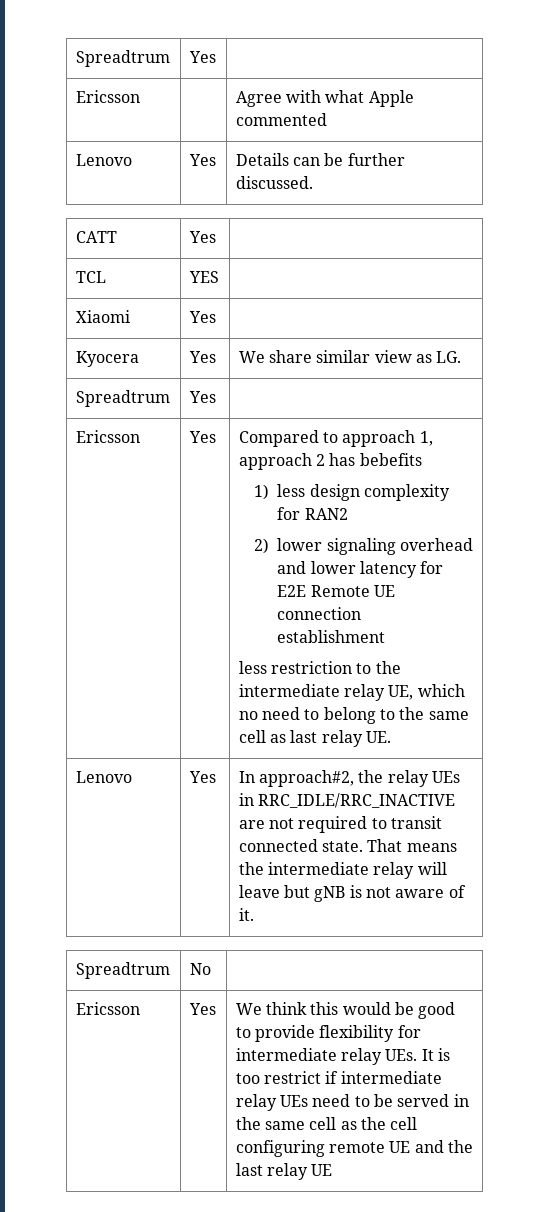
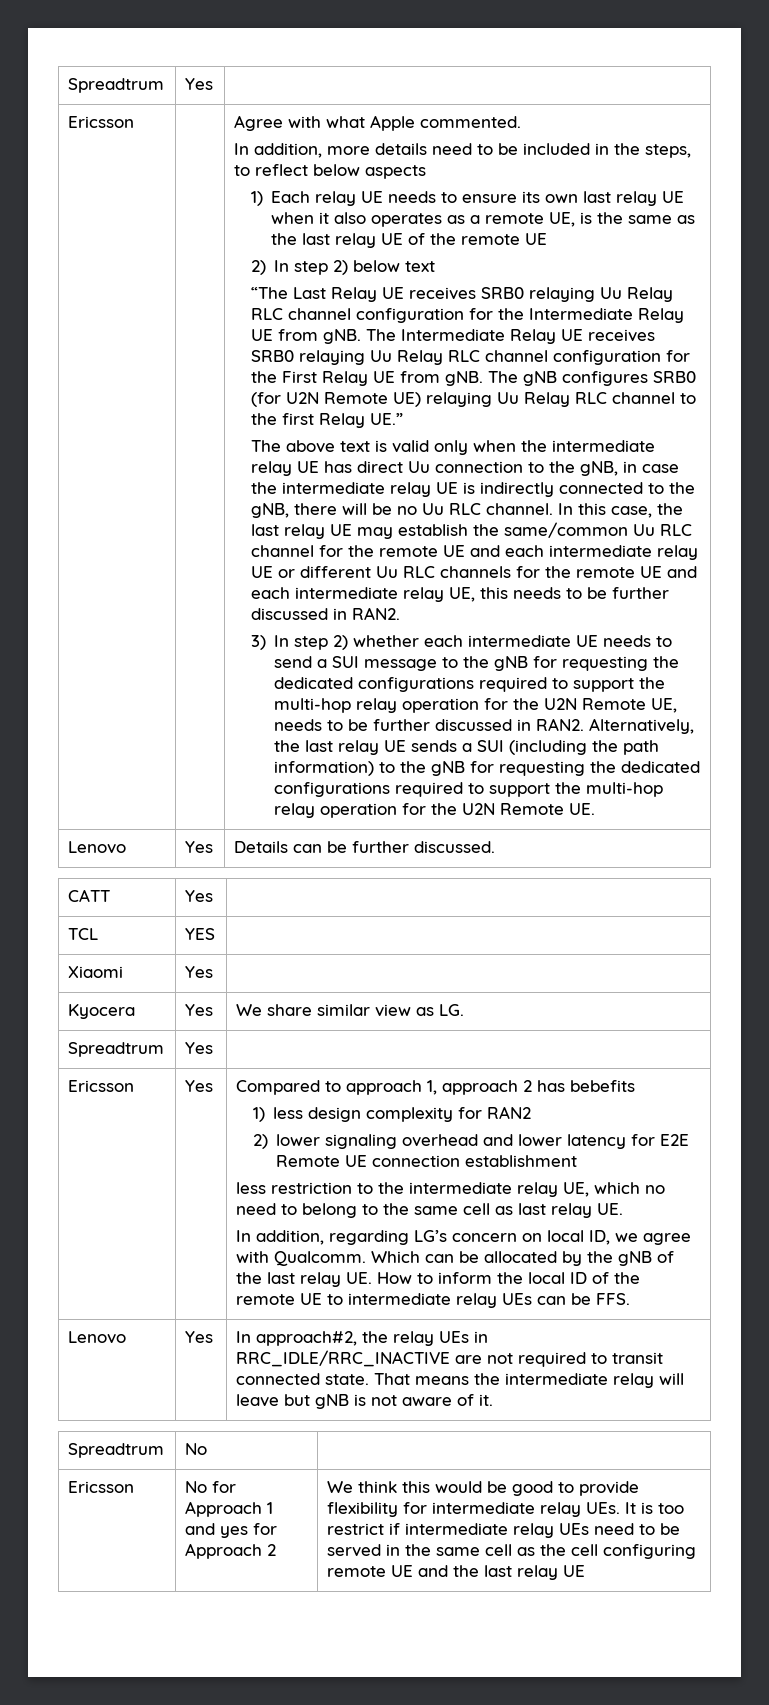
[235,113,327,126] commented -> [420,116,522,128] [234,143,692,158] [234,164,427,179] [250,191,685,206] [271,212,696,227] [271,233,548,248] [250,260,436,275] [250,287,673,302] [250,308,684,323] [250,329,655,344] [250,350,690,365] [250,371,696,386] [250,392,696,407] [250,413,403,428] [250,440,655,455] [250,461,679,476] [250,482,695,497] [250,503,683,518] [250,522,692,539] [250,545,698,560] [250,566,697,578] [250,587,669,602] [250,607,400,620] [250,635,673,650] [274,656,680,671] [274,677,666,692] [274,698,678,713] [274,718,695,734] [274,740,660,755] [274,761,701,776] [274,782,664,797] [274,803,596,818] commented. // In addition, more details need to be included in the steps, to reflect below aspects // 1) Each relay UE needs to ensure its own last relay UE when it also operates as a remote UE, is the same as the last relay UE of the remote UE // 2) In step 2) below text // “The Last Relay UE receives SRB0 relaying Uu Relay RLC channel configuration for the Intermediate Relay UE from gNB. The Intermediate Relay UE receives SRB0 relaying Uu Relay RLC channel configuration for the First Relay UE from gNB. The gNB configures SRB0 (for U2N Remote UE) relaying Uu Relay RLC channel to the first Relay UE.” // The above text is valid only when the intermediate relay UE has direct Uu connection to the gNB, in case the intermediate relay UE is indirectly connected to the gNB, there will be no Uu RLC channel. In this case, the last relay UE may establish the same/common Uu RLC channel for the remote UE and each intermediate relay UE or different Uu RLC channels for the remote UE and each intermediate relay UE, this needs to be further discussed in RAN2. // 3) In step 2) whether each intermediate UE needs to send a SUI message to the gNB for requesting the dedicated configurations required to support the multi-hop relay operation for the U2N Remote UE, needs to be further discussed in RAN2. Alternatively, the last relay UE sends a SUI (including the path information) to the gNB for requesting the dedicated configurations required to support the multi-hop relay operation for the U2N Remote UE.
(391, 737) none -> [236,1230,692,1245] [236,1251,675,1266] [236,1272,641,1287] [236,1293,631,1308] // In addition, regarding LG’s concern on local ID, we agree with Qualcomm. Which can be allocated by the gNB of the last relay UE. How to inform the local ID of the remote UE to intermediate relay UEs can be FFS.
[188,1003,216,1015] Yes -> [185,1481,237,1493] [185,1501,274,1517] [185,1523,278,1538] [185,1543,277,1559] No for Approach 1 and yes for Approach 2

